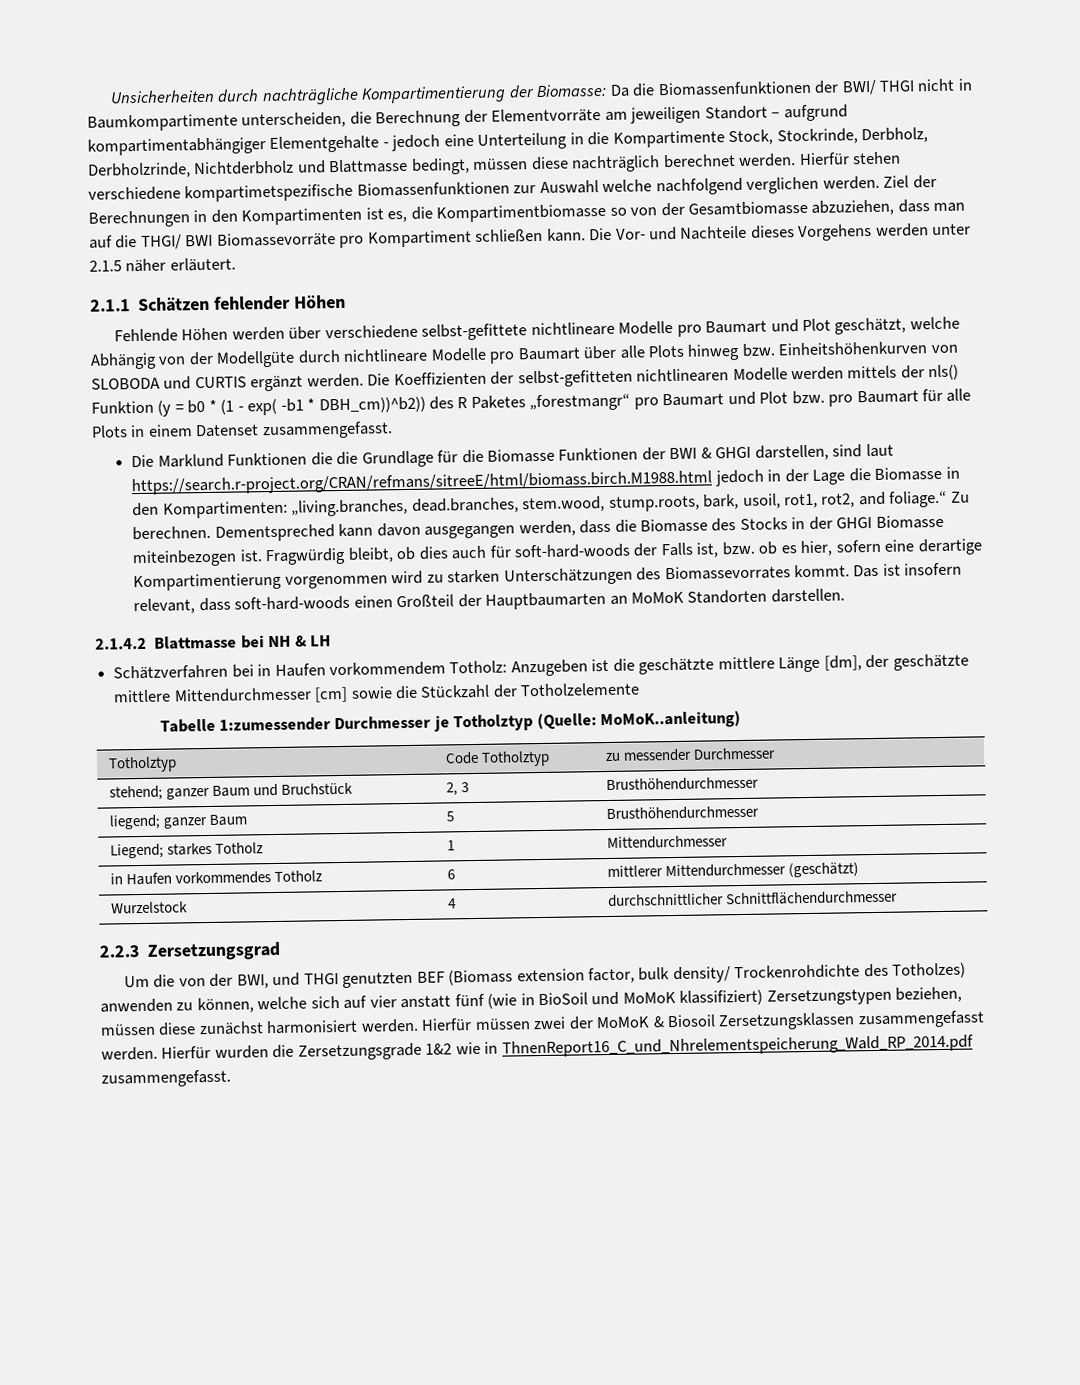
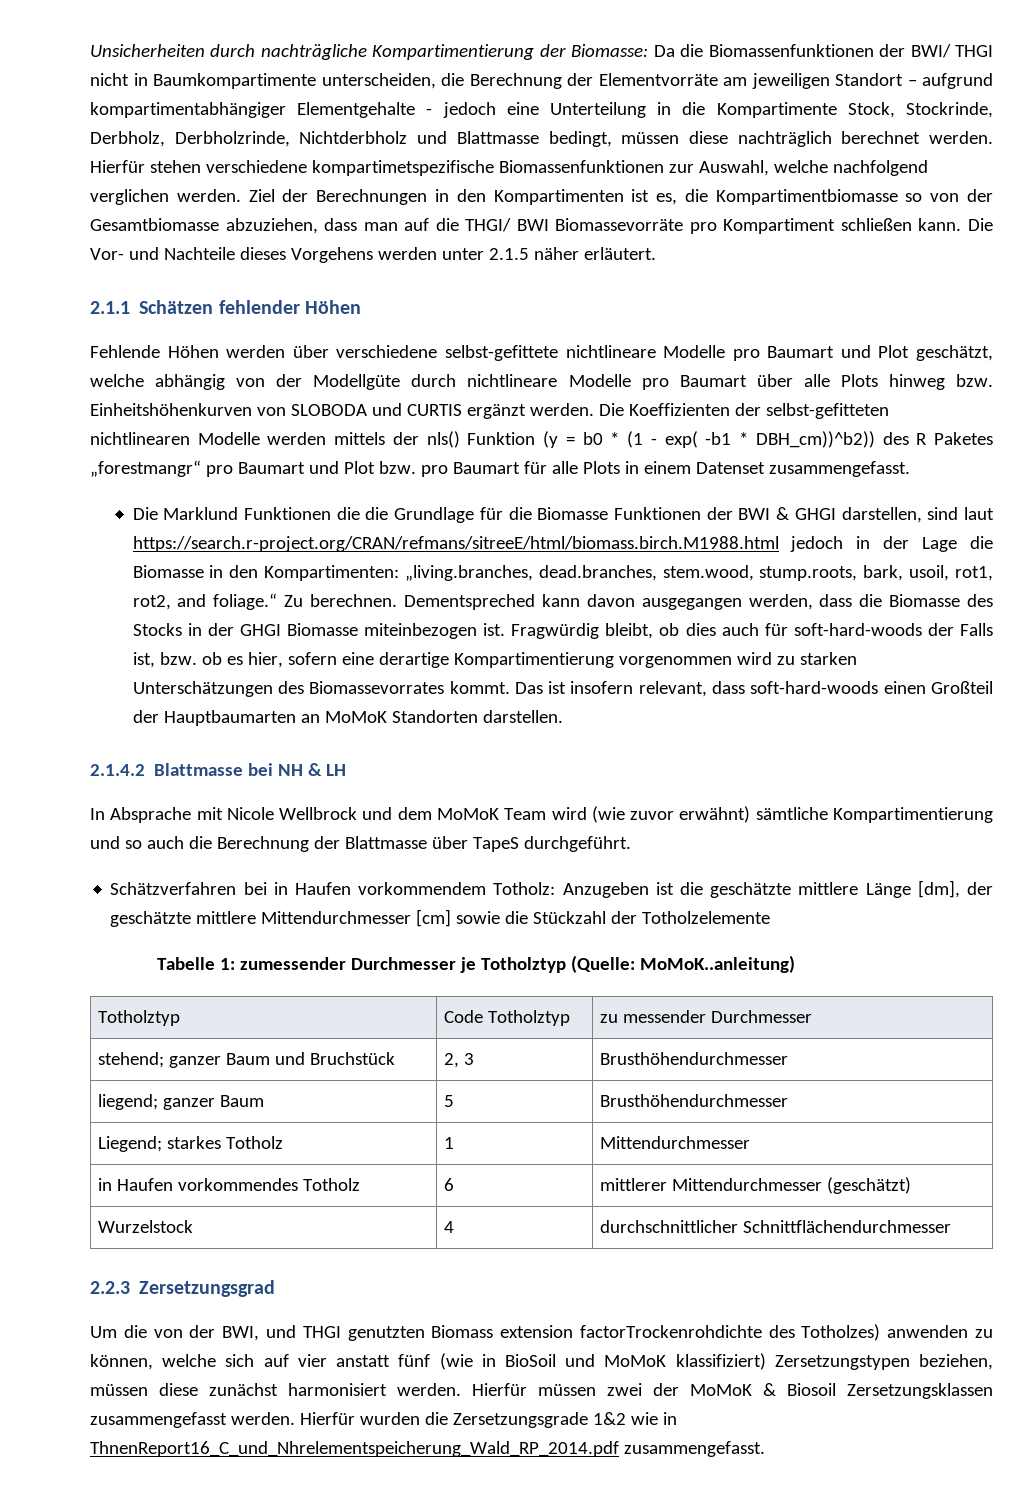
[539,180,599,194] Auswahl -> [698,160,769,176] Auswahl,
[90,352,157,370] Abhängig -> [155,374,226,390] abhängig
(332, 641) none -> [90,806,994,823] [90,836,631,852] // In Absprache mit Nicole Wellbrock und dem MoMoK Team wird (wie zuvor erwähnt) sämtliche Kompartimentierung und so auch die Berechnung der Blattmasse über TapeS durchgeführt.
[218,717,331,732] 1:zumessender -> [219,957,346,970] 1: zumessender
[416,964,861,986] BEF (Biomass extension factor, bulk density/ Trockenrohdichte -> [431,1325,762,1338] Biomass extension factorTrockenrohdichte

